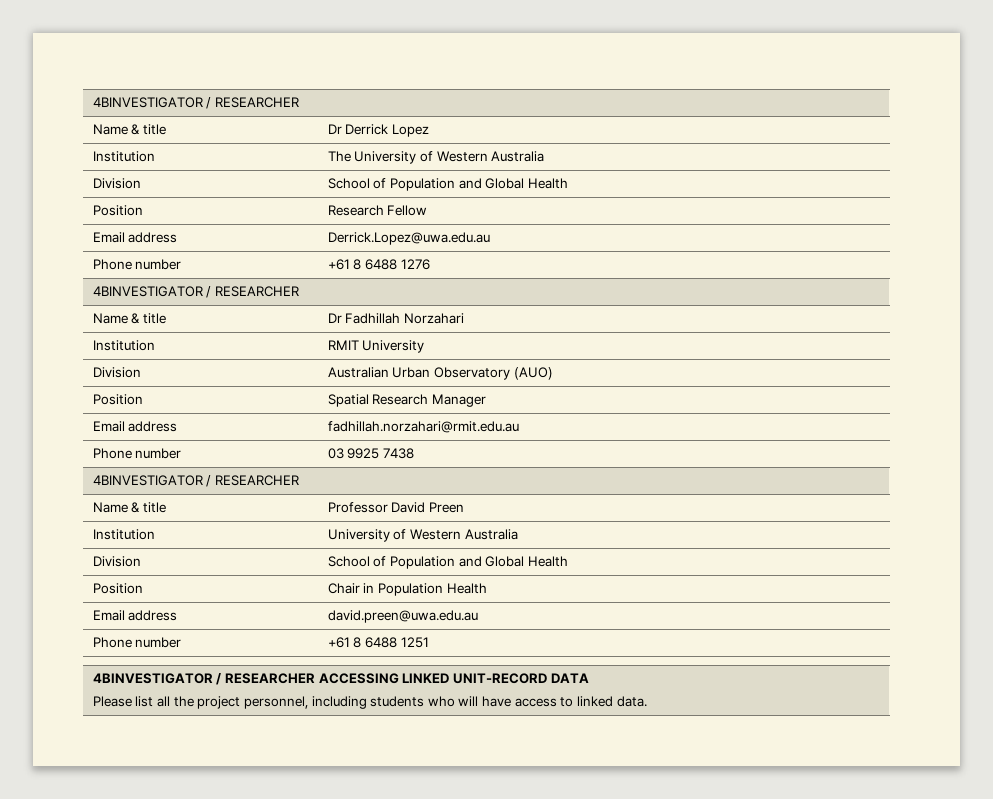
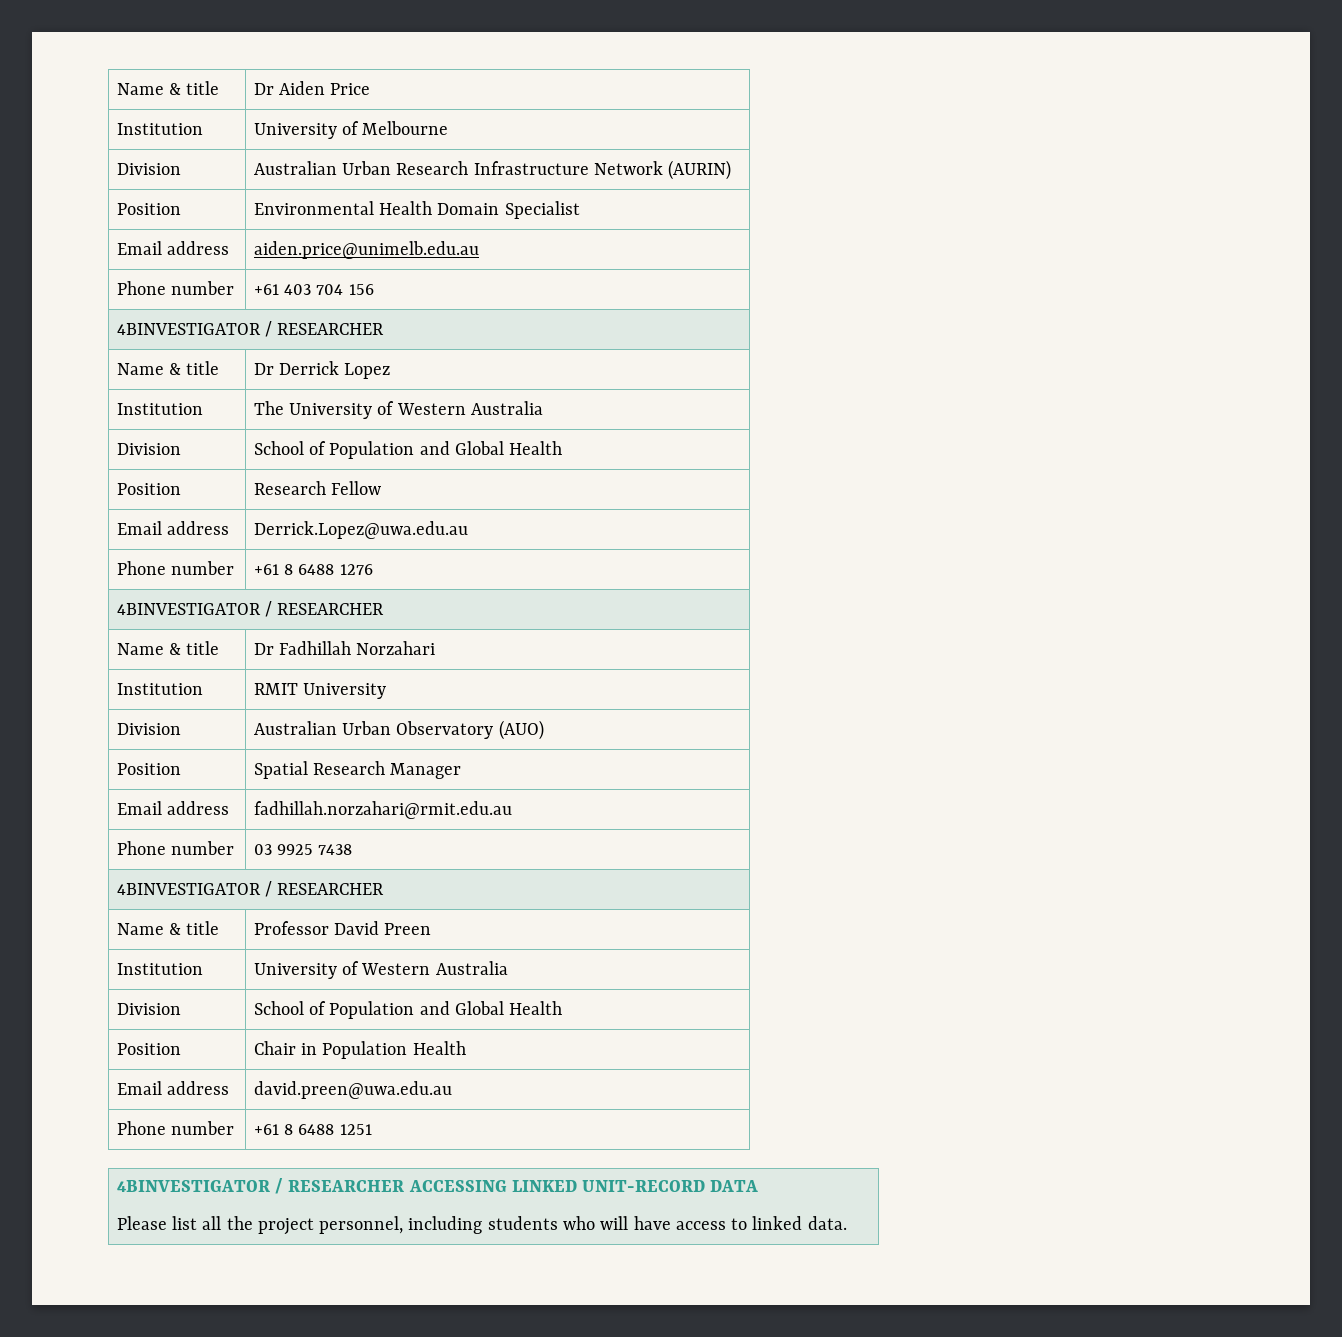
(92, 102) none -> [116,81,220,95] [253,81,371,95] [116,123,203,135] [253,121,449,139] [116,163,181,175] [253,160,732,180] [116,203,181,215] [253,201,580,219] [116,241,230,255] [253,241,479,259] [116,281,235,295] [253,284,374,295] Name & title | Dr Aiden Price // Institution | University of Melbourne // Division | Australian Urban Research Infrastructure Network (AURIN) // Position | Environmental Health Domain Specialist // Email address | aiden.price@unimelb.edu.au // Phone number | +61 403 704 156 //

